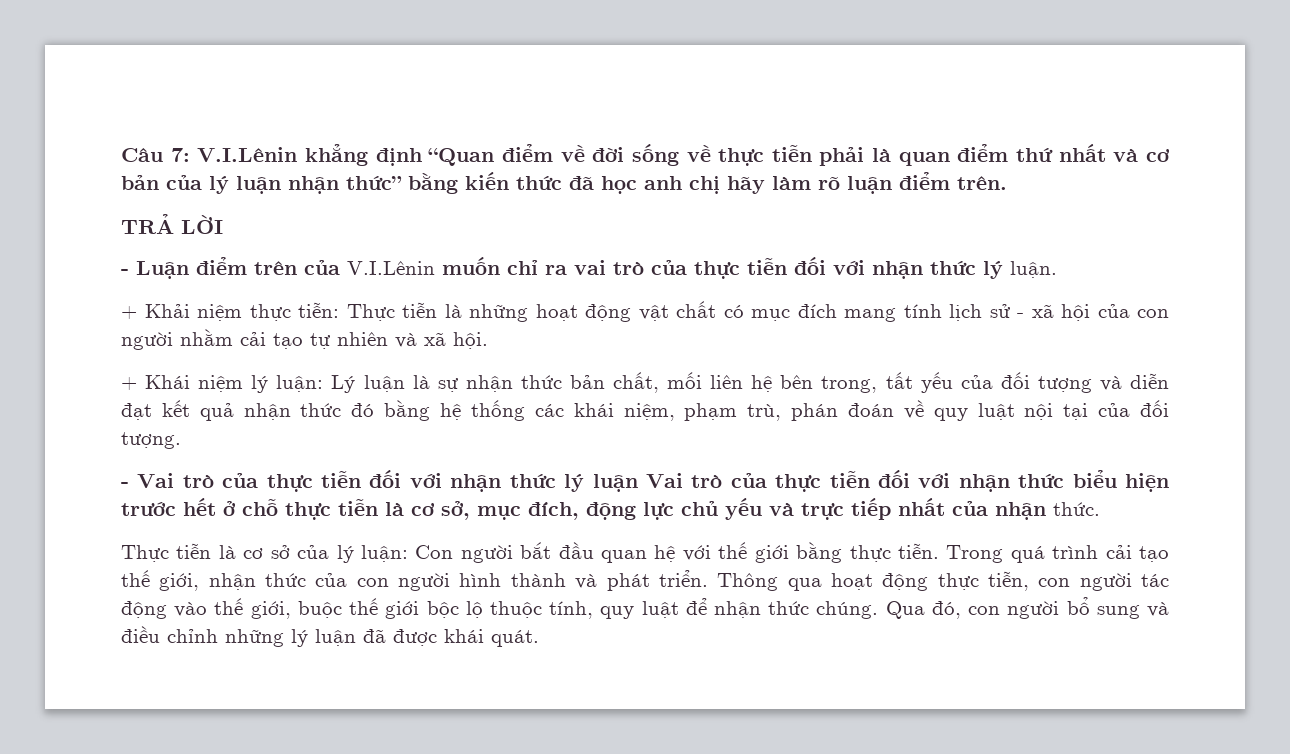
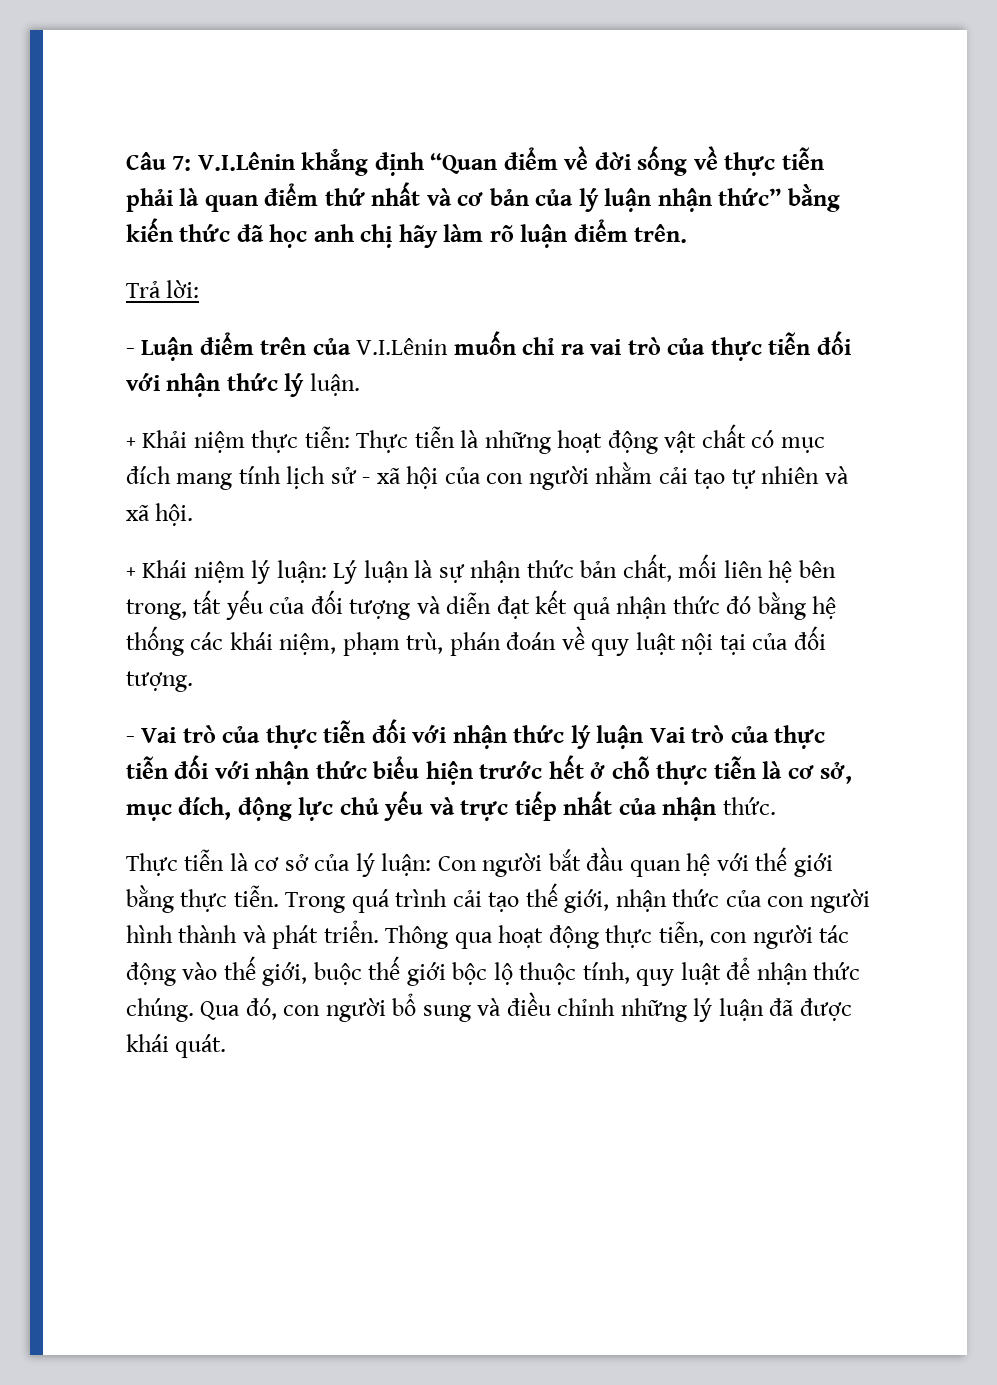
[121,214,223,234] TRẢ LỜI -> [126,280,200,298] Trả lời:

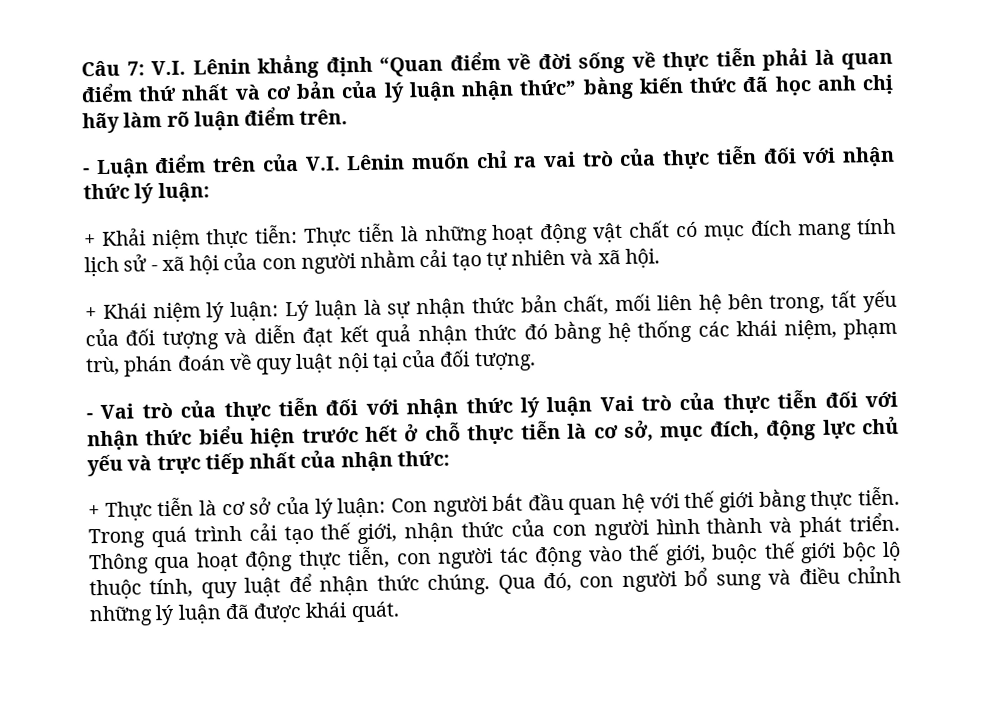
[197,152,295,171] V.I.Lênin -> [151,58,251,76] V.I. Lênin
[126,280,200,298] // Trả lời: -> (349, 117) none
[356,338,449,355] V.I.Lênin -> [304,154,406,171] V.I. Lênin
[309,373,360,396] luận. -> [157,182,210,203] luận:
[722,797,776,815] thức. // -> [396,450,450,467] [88,505,100,518] thức: // +

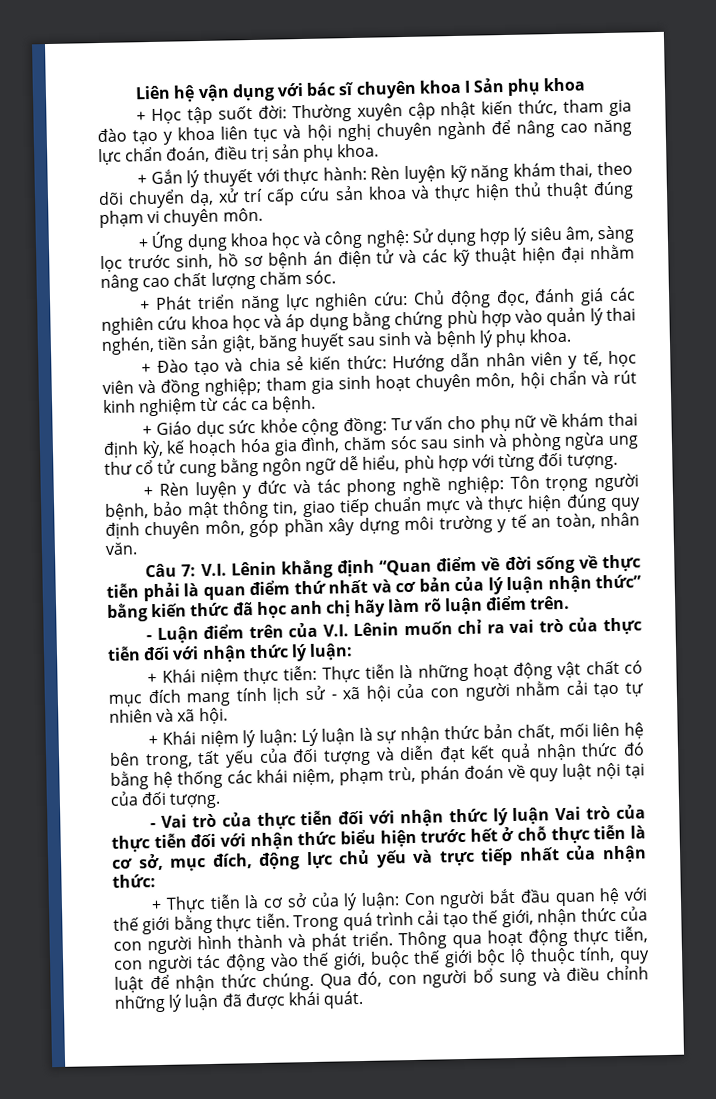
(81, 68) none -> [135,77,586,103] [136,99,632,125] [97,119,632,145] [98,143,380,166] [137,161,633,188] [98,181,634,209] [99,207,263,229] [138,225,635,253] [100,244,635,273] [100,270,336,293] [140,287,636,313] [101,307,636,336] [101,328,572,356] [141,350,637,376] [102,370,637,397] [103,395,316,417] [142,412,638,438] [103,432,639,459] [104,452,618,478] [143,473,639,500] [105,494,642,520] [105,512,640,540] [105,542,138,555] Liên hệ vận dụng với bác sĩ chuyên khoa I Sản phụ khoa // + Học tập suốt đời: Thường xuyên cập nhật kiến thức, tham gia đào tạo y khoa liên tục và hội nghị chuyên ngành để nâng cao năng lực chẩn đoán, điều trị sản phụ khoa. // + Gắn lý thuyết với thực hành: Rèn luyện kỹ năng khám thai, theo dõi chuyển dạ, xử trí cấp cứu sản khoa và thực hiện thủ thuật đúng phạm vi chuyên môn. // + Ứng dụng khoa học và công nghệ: Sử dụng hợp lý siêu âm, sàng lọc trước sinh, hồ sơ bệnh án điện tử và các kỹ thuật hiện đại nhằm nâng cao chất lượng chăm sóc. // + Phát triển năng lực nghiên cứu: Chủ động đọc, đánh giá các nghiên cứu khoa học và áp dụng bằng chứng phù hợp vào quản lý thai nghén, tiền sản giật, băng huyết sau sinh và bệnh lý phụ khoa. // + Đào tạo và chia sẻ kiến thức: Hướng dẫn nhân viên y tế, học viên và đồng nghiệp; tham gia sinh hoạt chuyên môn, hội chẩn và rút kinh nghiệm từ các ca bệnh. // + Giáo dục sức khỏe cộng đồng: Tư vấn cho phụ nữ về khám thai định kỳ, kế hoạch hóa gia đình, chăm sóc sau sinh và phòng ngừa ung thư cổ tử cung bằng ngôn ngữ dễ hiểu, phù hợp với từng đối tượng. // + Rèn luyện y đức và tác phong nghề nghiệp: Tôn trọng người bệnh, bảo mật thông tin, giao tiếp chuẩn mực và thực hiện đúng quy định chuyên môn, góp phần xây dựng môi trường y tế an toàn, nhân văn. //
[101,228,146,246] Khải -> [161,669,196,683] Khái

